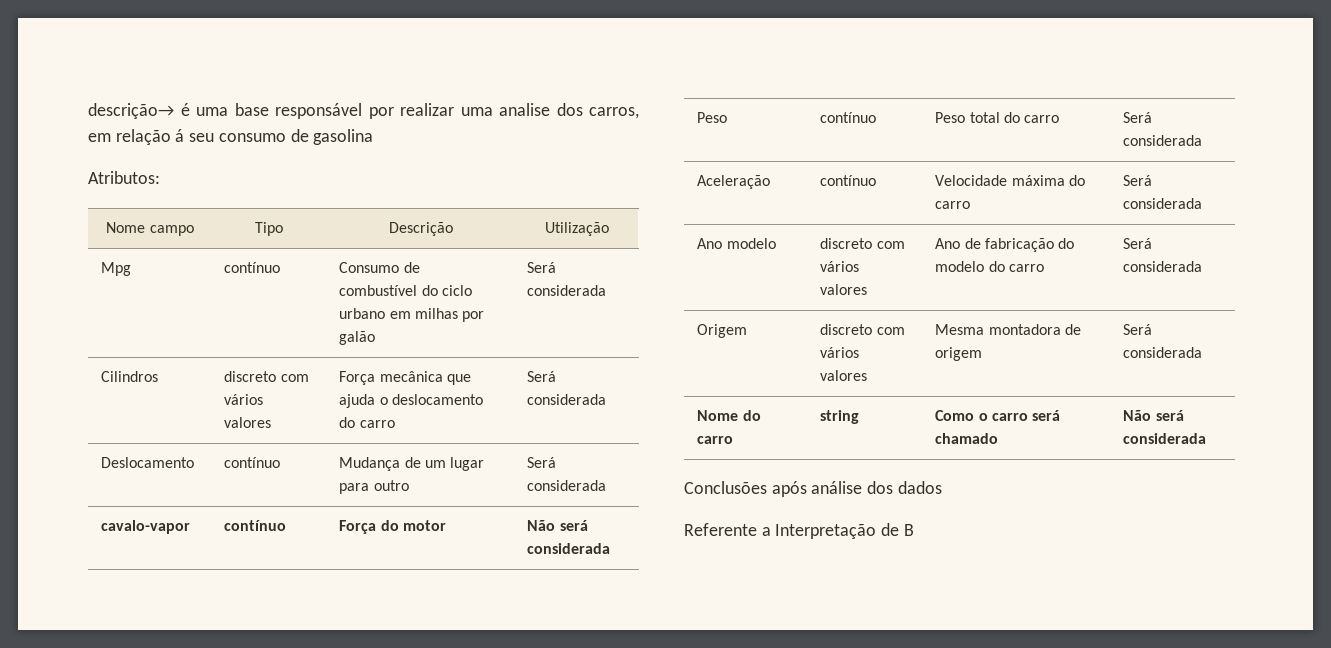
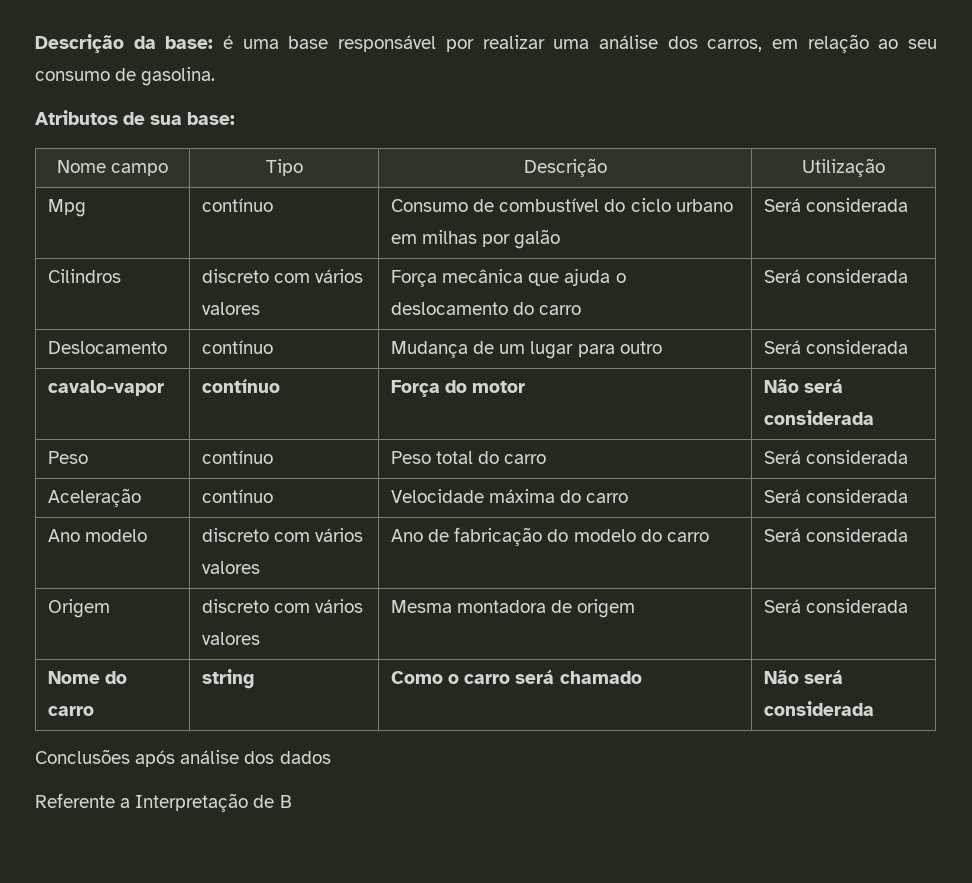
[88,103,174,119] descrição→ -> [35,34,214,53] Descrição da base:
[499,103,550,116] analise -> [598,35,658,49] análise
[175,129,185,142] á -> [878,39,899,49] ao
[313,129,374,145] [88,171,160,184] gasolina // Atributos: -> [141,67,216,86] [35,110,236,125] gasolina. // Atributos de sua base:

